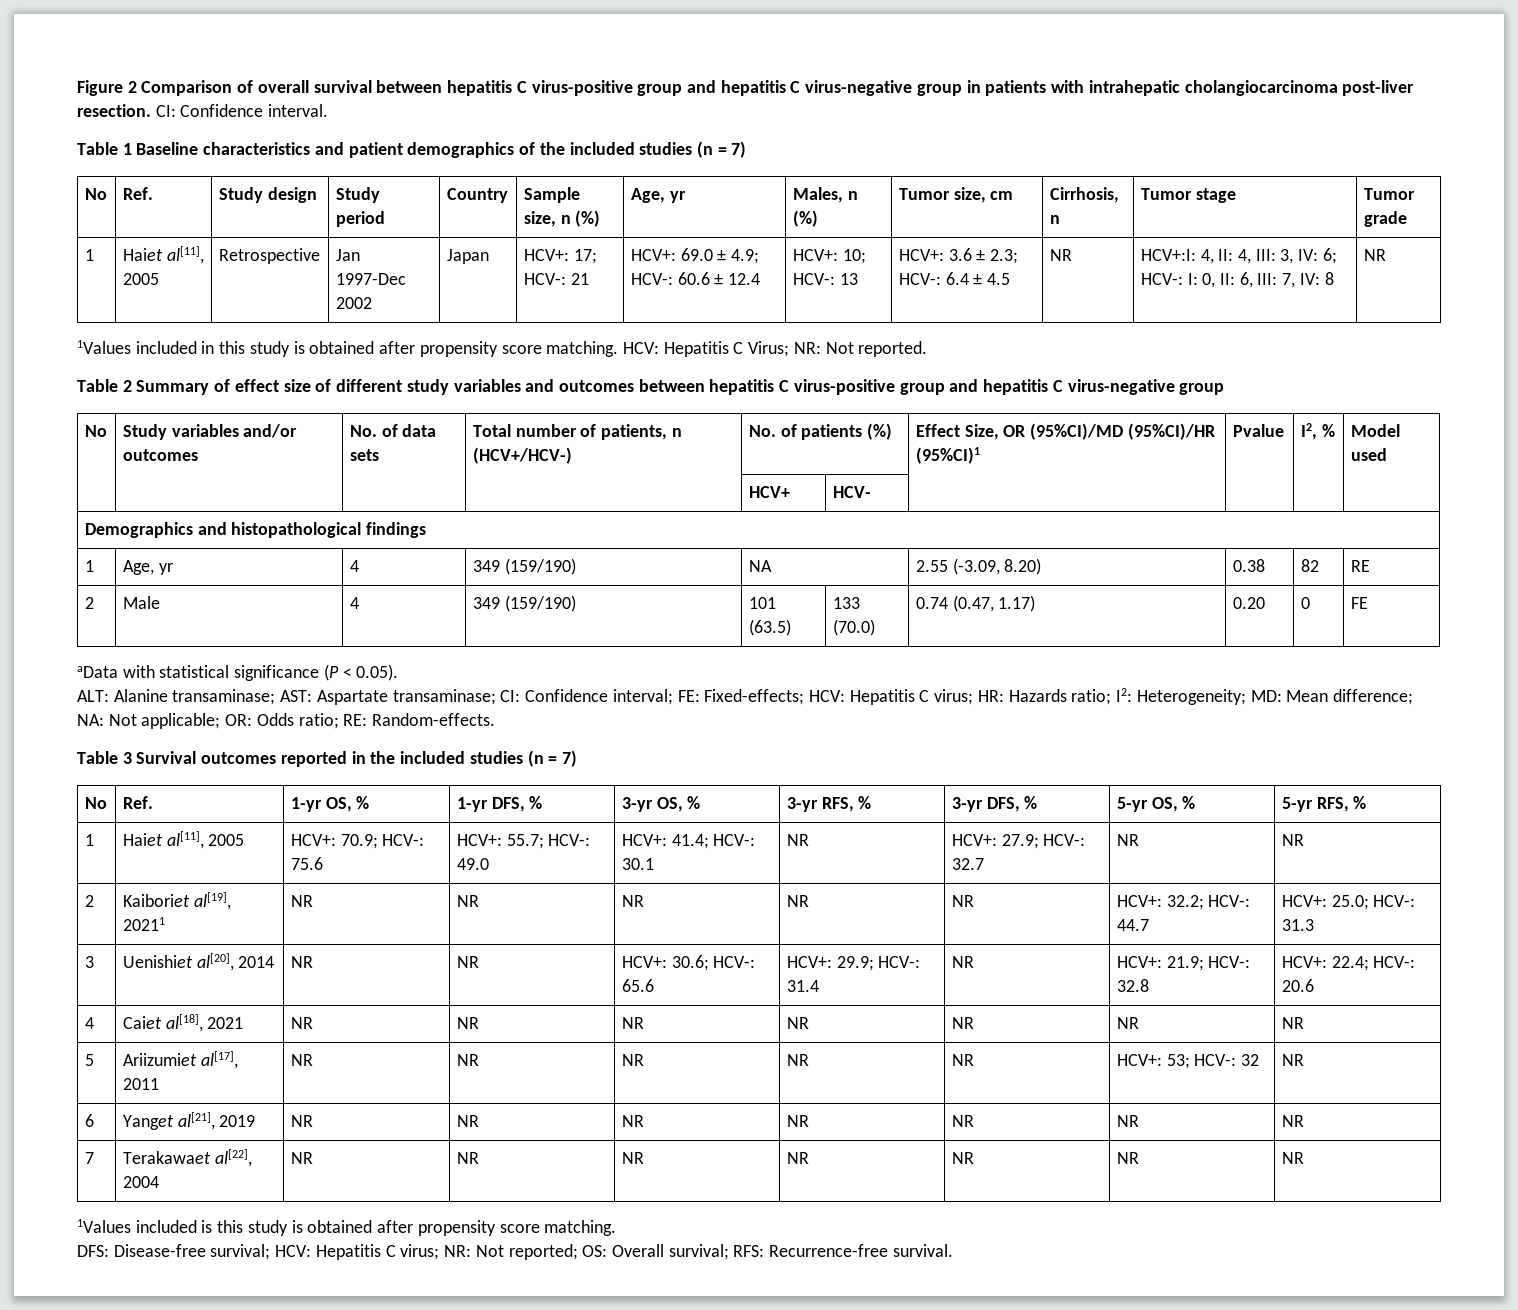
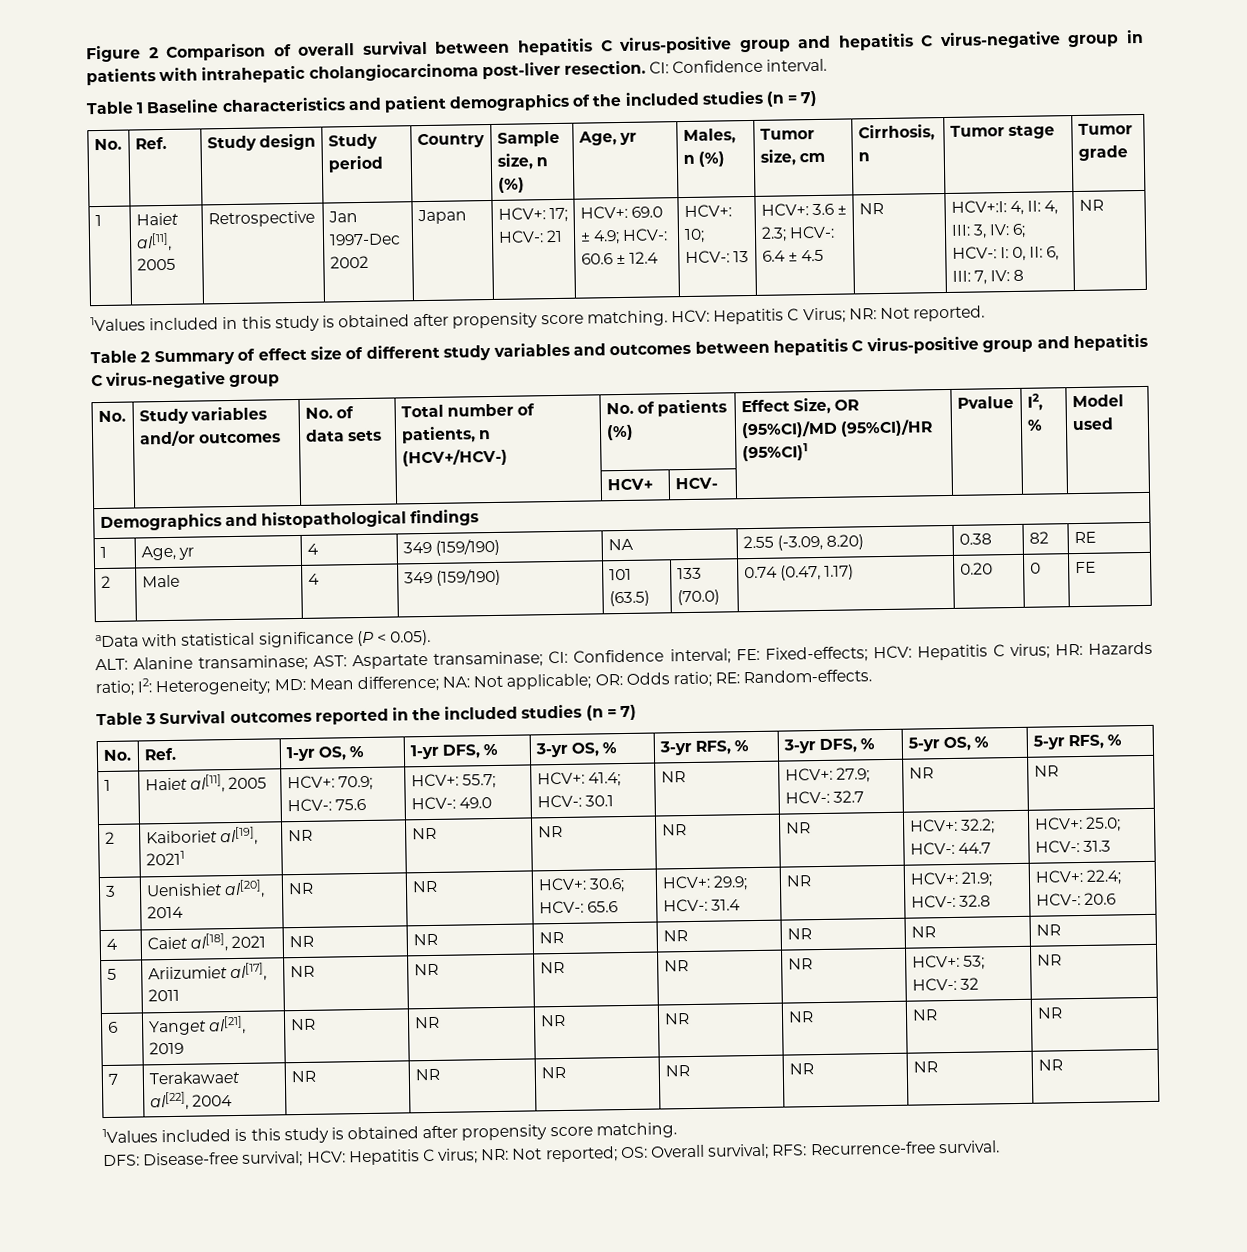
[84,188,107,200] No -> [93,138,122,151] No.
[84,425,107,437] No -> [97,410,126,423] No.
[84,797,107,809] No -> [102,749,132,762] No.

